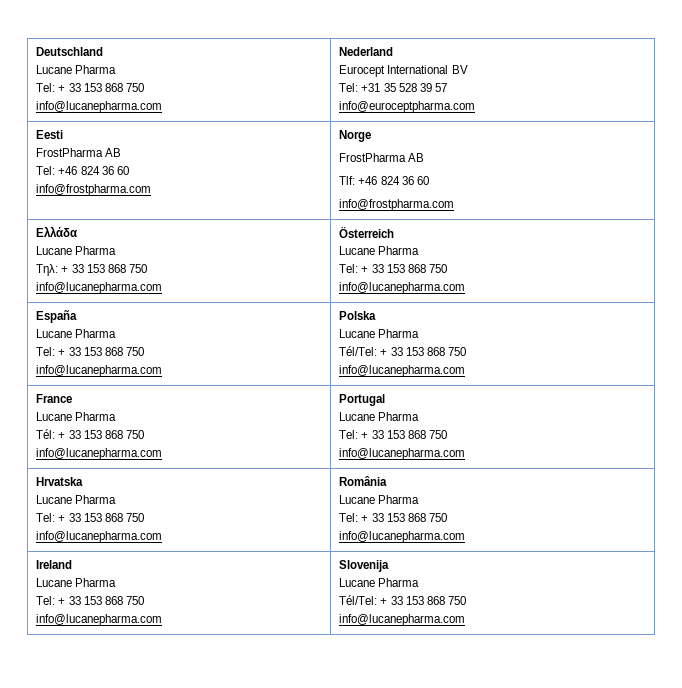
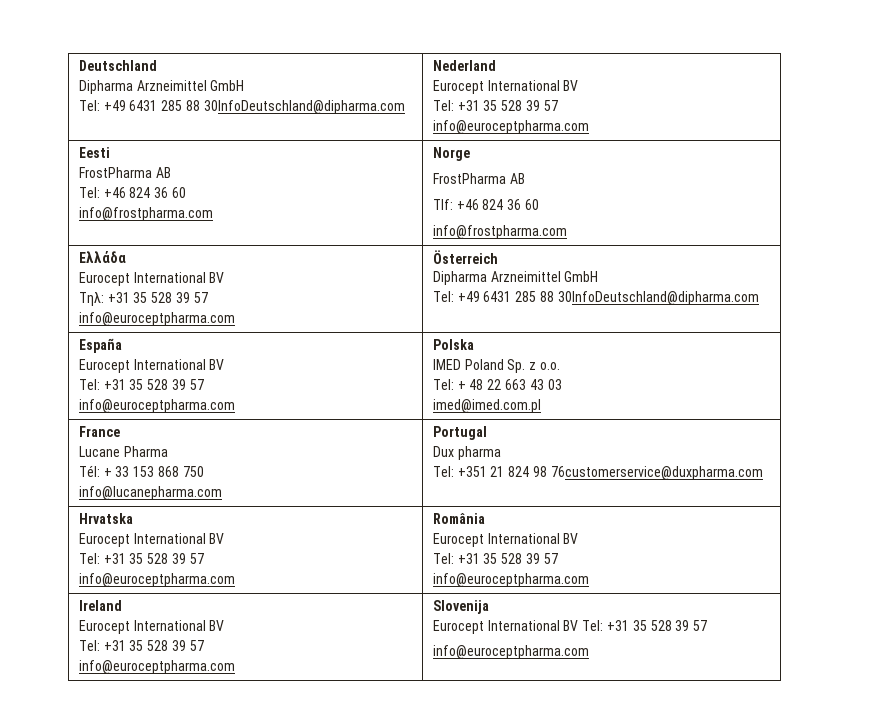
[36,65,117,74] [36,83,144,92] [36,101,163,113] Lucane Pharma // Tel: + 33 153 868 750 // info@lucanepharma.com -> [78,80,245,94] [78,100,405,114] Dipharma Arzneimittel GmbH // Tel: +49 6431 285 88 30InfoDeutschland@dipharma.com
[36,246,117,255] [36,264,147,276] [36,282,163,294] [339,226,395,238] [339,246,420,255] [339,264,447,273] [339,282,466,294] [36,310,78,323] [36,329,117,338] [36,347,144,356] [36,365,163,377] [339,311,377,320] [339,329,420,338] [339,346,466,356] [339,365,466,377] Lucane Pharma // Τηλ: + 33 153 868 750 // info@lucanepharma.com | Österreich // Lucane Pharma // Tel: + 33 153 868 750 // info@lucanepharma.com // España // Lucane Pharma // Tel: + 33 153 868 750 // info@lucanepharma.com | Polska // Lucane Pharma // Tél/Tel: + 33 153 868 750 // info@lucanepharma.com -> [78,272,225,286] [78,292,208,306] [78,312,235,326] [432,250,498,264] [432,271,599,285] [432,291,759,305] [78,338,122,353] [78,359,225,373] [78,379,204,390] [78,399,235,413] [432,339,474,350] [432,359,560,373] [432,379,562,390] [432,399,541,413] Eurocept International BV // Τηλ: +31 35 528 39 57 // info@euroceptpharma.com | Österreich // Dipharma Arzneimittel GmbH // Tel: +49 6431 285 88 30InfoDeutschland@dipharma.com // España // Eurocept International BV // Tel: +31 35 528 39 57 // info@euroceptpharma.com | Polska // IMED Poland Sp. z o.o. // Tel: + 48 22 663 43 03 // imed@imed.com.pl
[339,412,420,421] [339,430,447,439] [339,448,466,460] [36,477,84,486] [36,495,117,504] [36,513,144,522] [36,531,163,543] [339,476,388,486] [339,495,420,504] [339,513,447,522] [339,531,466,543] [36,560,73,569] [36,578,117,587] [36,596,144,605] [36,614,163,626] [339,560,390,572] [339,578,420,587] [339,595,466,605] [339,614,466,626] Lucane Pharma // Tel: + 33 153 868 750 // info@lucanepharma.com // Hrvatska // Lucane Pharma // Tel: + 33 153 868 750 // info@lucanepharma.com | România // Lucane Pharma // Tel: + 33 153 868 750 // info@lucanepharma.com // Ireland // Lucane Pharma // Tel: + 33 153 868 750 // info@lucanepharma.com | Slovenija // Lucane Pharma // Tél/Tel: + 33 153 868 750 // info@lucanepharma.com -> [432,446,501,460] [432,466,763,480] [78,513,133,524] [78,533,225,547] [78,553,204,564] [78,573,235,587] [432,513,485,524] [432,533,579,547] [432,553,558,564] [432,573,589,587] [78,600,122,611] [78,620,225,634] [78,640,204,651] [78,660,235,674] [432,600,489,614] [432,620,708,634] [432,645,589,659] Dux pharma // Tel: +351 21 824 98 76customerservice@duxpharma.com // Hrvatska // Eurocept International BV // Tel: +31 35 528 39 57 // info@euroceptpharma.com | România // Eurocept International BV // Tel: +31 35 528 39 57 // info@euroceptpharma.com // Ireland // Eurocept International BV // Tel: +31 35 528 39 57 // info@euroceptpharma.com | Slovenija // Eurocept International BV Tel: +31 35 528 39 57 // info@euroceptpharma.com

